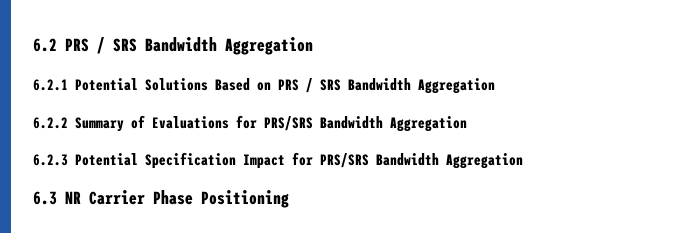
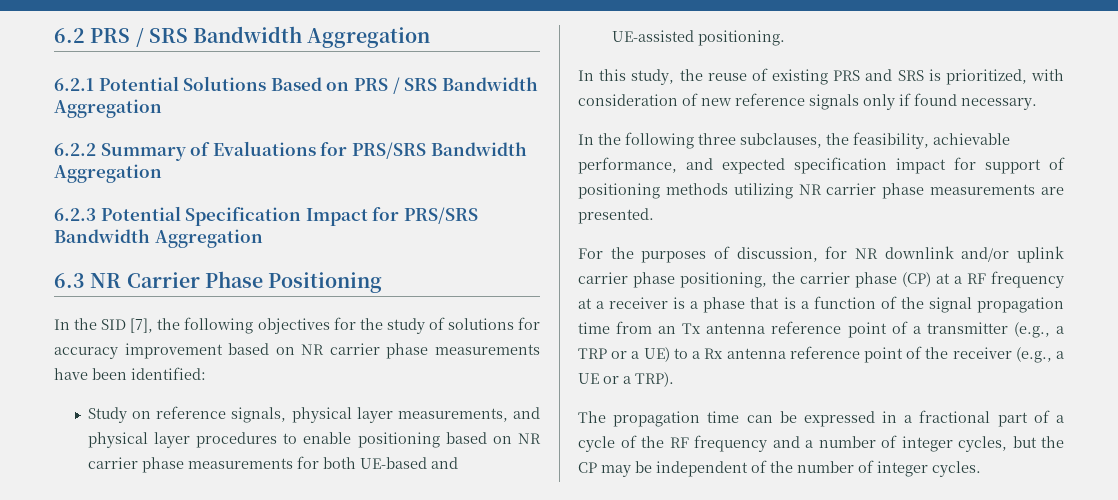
(289, 199) none -> [54,317,540,334] [54,343,540,359] [54,367,206,380] [87,406,540,423] [87,432,541,448] [87,456,458,473] [611,30,785,46] [578,68,1064,85] [578,93,1037,110] [578,132,1010,149] [578,157,1065,174] [578,183,1064,199] [578,208,654,224] [578,246,1064,263] [578,271,1064,288] [578,296,1064,313] [578,321,1064,338] [578,346,1064,363] [578,372,674,387] [578,410,1064,427] [578,435,1064,452] [578,460,981,477] // In the SID [7], the following objectives for the study of solutions for accuracy improvement based on NR carrier phase measurements have been identified: // Study on reference signals, physical layer measurements, and physical layer procedures to enable positioning based on NR carrier phase measurements for both UE-based and UE-assisted positioning. // In this study, the reuse of existing PRS and SRS is prioritized, with consideration of new reference signals only if found necessary. // In the following three subclauses, the feasibility, achievable performance, and expected specification impact for support of positioning methods utilizing NR carrier phase measurements are presented. // For the purposes of discussion, for NR downlink and/or uplink carrier phase positioning, the carrier phase (CP) at a RF frequency at a receiver is a phase that is a function of the signal propagation time from an Tx antenna reference point of a transmitter (e.g., a TRP or a UE) to a Rx antenna reference point of the receiver (e.g., a UE or a TRP). // The propagation time can be expressed in a fractional part of a cycle of the RF frequency and a number of integer cycles, but the CP may be independent of the number of integer cycles.

